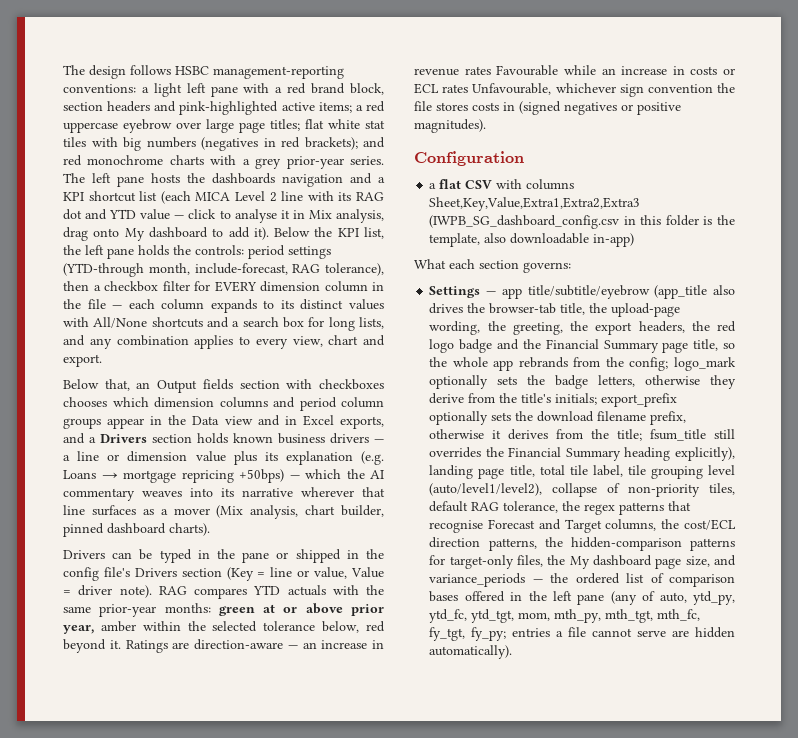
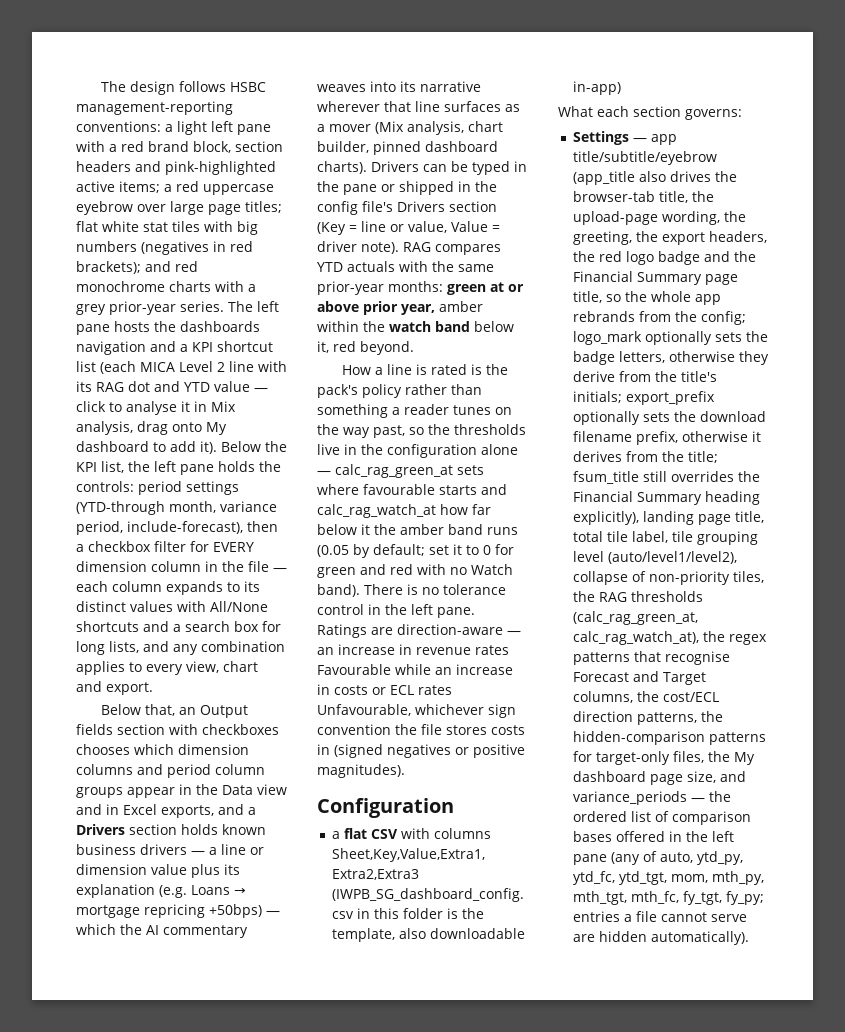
[194,263,384,276] include-forecast, RAG tolerance), -> [220,501,277,512] [76,521,243,535] variance period, include-forecast),
(210, 529) // -> (367, 167) none
[212,621,385,633] [63,639,121,653] selected tolerance below, red beyond it. -> [389,321,514,332] [317,341,414,355] [341,364,508,375] [317,384,482,398] [317,404,512,418] [317,424,526,438] [317,444,518,458] [317,464,484,478] [317,484,507,495] [317,504,491,518] [317,524,518,535] [317,544,514,558] [317,564,513,578] [317,584,506,597] [317,604,475,618] watch band below it, red beyond. // How a line is rated is the pack's policy rather than something a reader tunes on the way past, so the thresholds live in the configuration alone — calc_rag_green_at sets where favourable starts and calc_rag_watch_at how far below it the amber band runs (0.05 by default; set it to 0 for green and red with no Watch band). There is no tolerance control in the left pane.
[429,501,559,513] default RAG tolerance, -> [573,591,704,602] [573,611,699,625] [573,631,700,645] the RAG thresholds (calc_rag_green_at, calc_rag_watch_at),

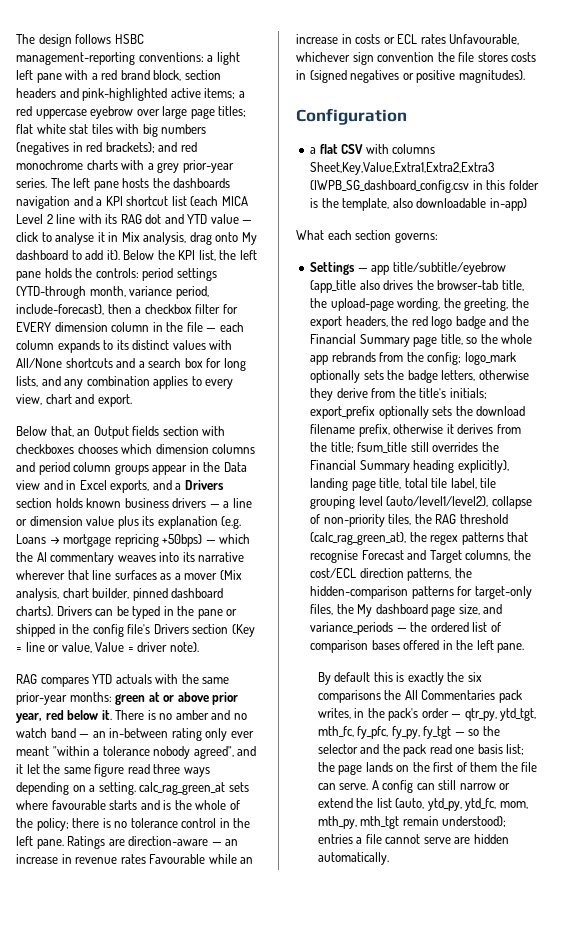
(399, 248) none -> (199, 647) //
[439,301,483,312] [317,321,514,332] [317,341,414,355] [341,364,508,375] [317,384,482,398] [317,404,512,418] [317,424,526,438] [317,444,518,458] [317,471,331,475] amber within the watch band below it, red beyond. // How a line is rated is the pack's policy rather than something a reader tunes on the way past, so the thresholds live in the configuration alone — -> [45,710,247,720] [16,728,254,741] [16,746,257,759] [16,764,210,777] [16,782,136,795] red below it. There is no amber and no watch band — an in-between rating only ever meant "within a tolerance nobody agreed", and it let the same figure read three ways depending on a setting.
[317,504,491,518] [317,524,518,535] [317,544,514,558] [317,564,513,578] [317,584,403,597] calc_rag_watch_at how far below it the amber band runs (0.05 by default; set it to 0 for green and red with no Watch band). There -> [163,800,240,810] [16,818,100,831] is the whole of the policy; there
[631,591,704,602] [573,611,699,625] [573,631,700,645] thresholds (calc_rag_green_at, calc_rag_watch_at), -> [459,514,508,524] [310,532,407,545] threshold (calc_rag_green_at),
[573,851,694,865] pane (any of auto, -> [497,643,525,653] [317,672,482,685] [317,690,522,703] [317,708,537,721] [317,726,500,739] [317,744,525,757] [317,762,538,775] [317,780,511,793] [317,798,425,809] pane. // By default this is exactly the six comparisons the All Commentaries pack writes, in the pack's order — qtr_py, ytd_tgt, mth_fc, fy_pfc, fy_py, fy_tgt — so the selector and the pack read one basis list; the page lands on the first of them the file can serve. A config can still narrow or extend the list (auto,
[619,871,668,885] ytd_tgt, -> (497, 804) none
[573,891,765,905] mth_tgt, mth_fc, fy_tgt, fy_py; -> [360,816,507,829] mth_tgt remain understood);
[651,931,750,945] automatically). -> [317,852,389,865] automatically.

